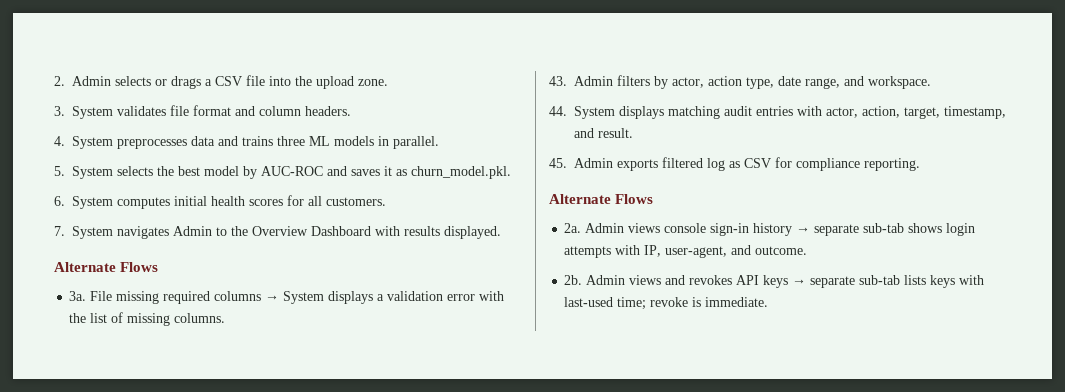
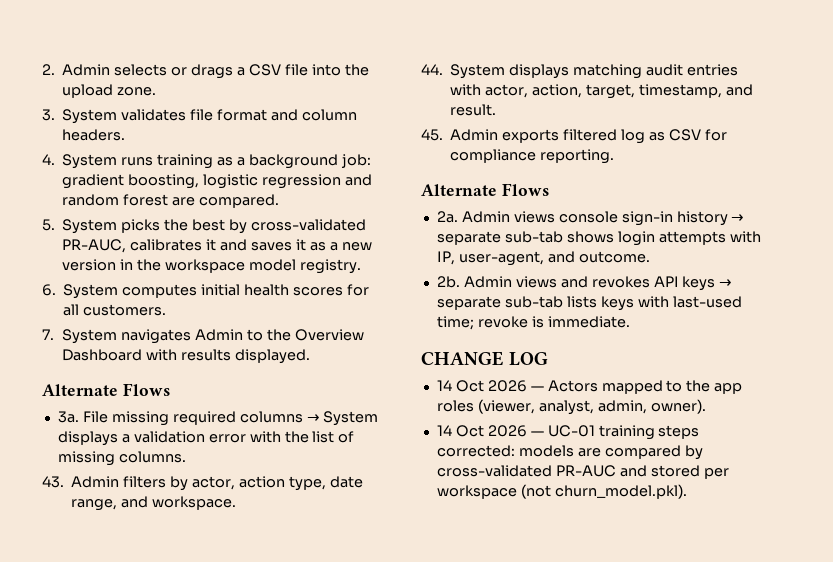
[117,136,439,149] preprocesses data and trains three ML models in parallel. -> [121,154,371,169] [62,174,372,189] [62,194,279,208] runs training as a background job: gradient boosting, logistic regression and random forest are compared.
[117,166,153,176] selects -> [121,219,161,233] picks
[204,166,511,179] model by AUC-ROC and saves it as churn_model.pkl. -> [228,219,366,234] [62,239,372,253] [62,259,361,274] by cross-validated PR-AUC, calibrates it and saves it as a new version in the workspace model registry.
(769, 302) none -> [421,351,549,366] [436,380,743,394] [436,399,706,415] [436,425,700,440] [436,445,703,460] [436,465,729,479] [436,484,687,499] // CHANGE LOG // 14 Oct 2026 — Actors mapped to the app roles (viewer, analyst, admin, owner). // 14 Oct 2026 — UC-01 training steps corrected: models are compared by cross-validated PR-AUC and stored per workspace (not churn_model.pkl).

